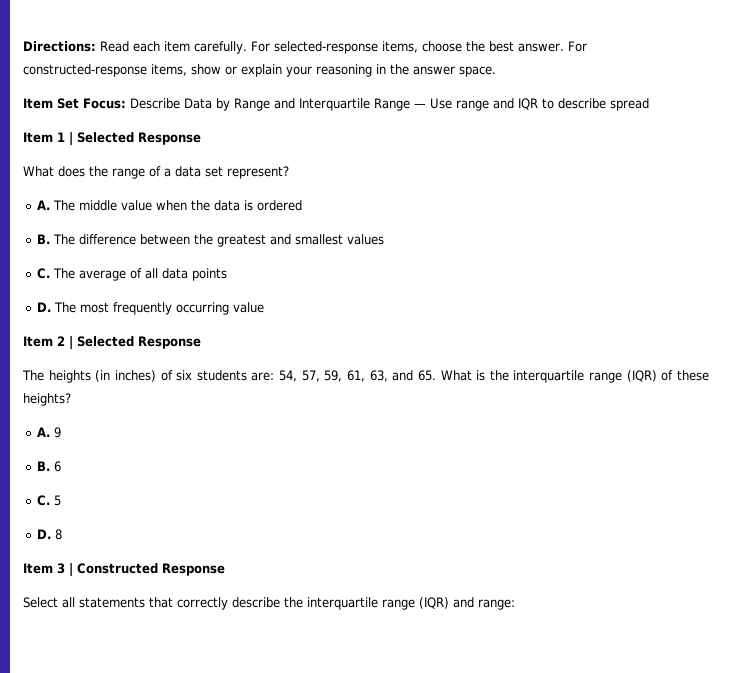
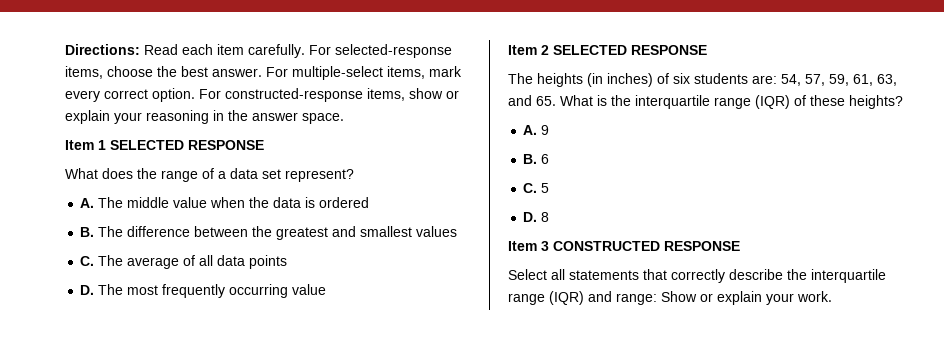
(587, 46) none -> [292,66,462,80] [65,88,221,102] multiple-select items, mark every correct option. For
[23,98,649,111] // Item Set Focus: Describe Data by Range and Interquartile Range — Use range and IQR to describe spread -> (344, 118) none
[69,132,201,146] | Selected Response -> [110,140,264,150] SELECTED RESPONSE
[69,336,201,350] | Selected Response -> [553,45,707,55] SELECTED RESPONSE
[69,563,225,577] | Constructed Response -> [553,241,740,251] CONSTRUCTED RESPONSE
(515, 604) none -> [661,291,832,305] Show or explain your work.

